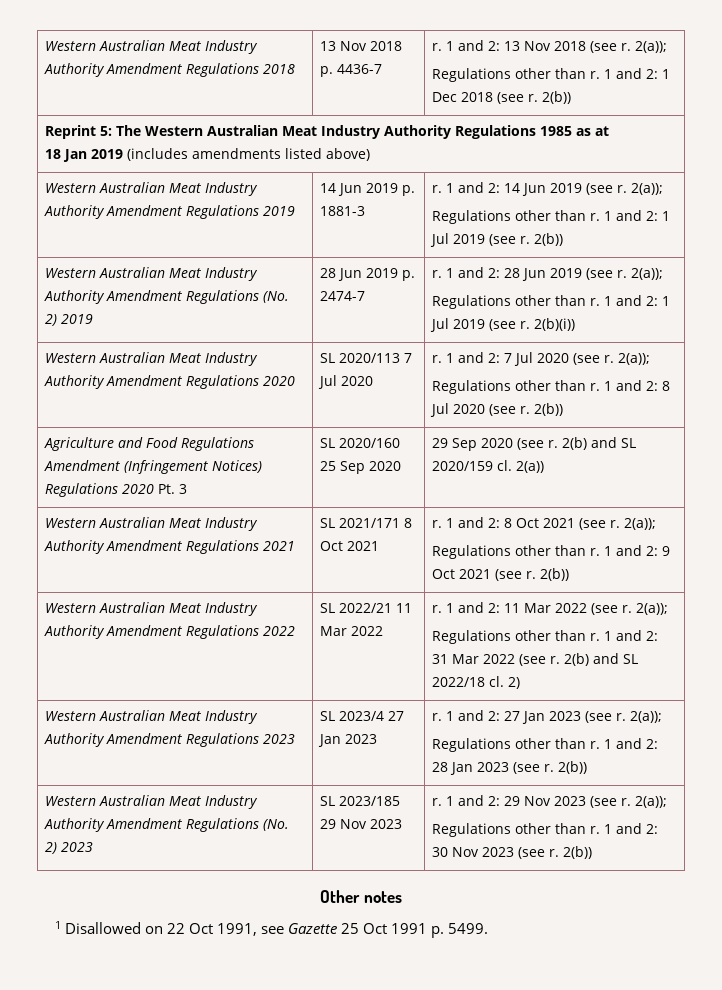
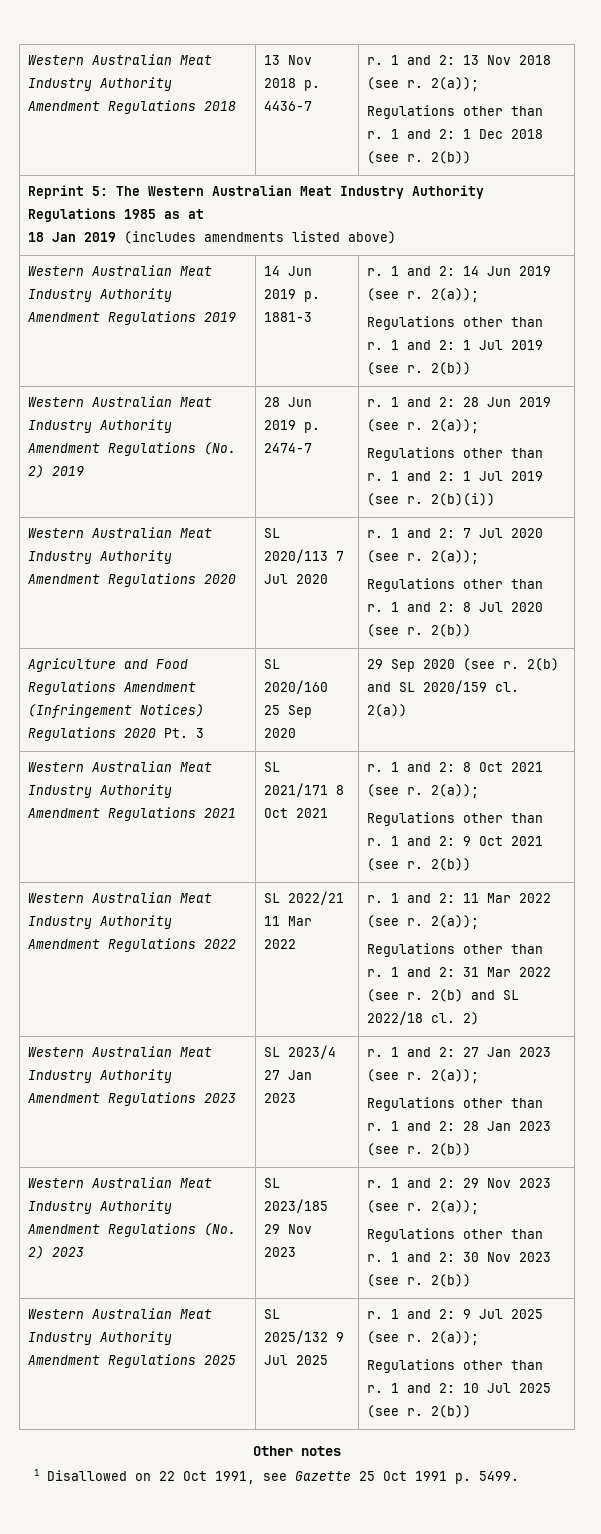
(593, 852) none -> [27,1308,212,1319] [27,1331,172,1345] [27,1354,236,1368] [263,1309,280,1319] [263,1330,344,1344] [263,1355,328,1365] [366,1309,543,1319] [366,1331,479,1345] [366,1359,543,1373] [366,1383,551,1393] [366,1405,471,1418] // Western Australian Meat Industry Authority Amendment Regulations 2025 | SL 2025/132 9 Jul 2025 | r. 1 and 2: 9 Jul 2025 (see r. 2(a)); // Regulations other than r. 1 and 2: 10 Jul 2025 (see r. 2(b))

